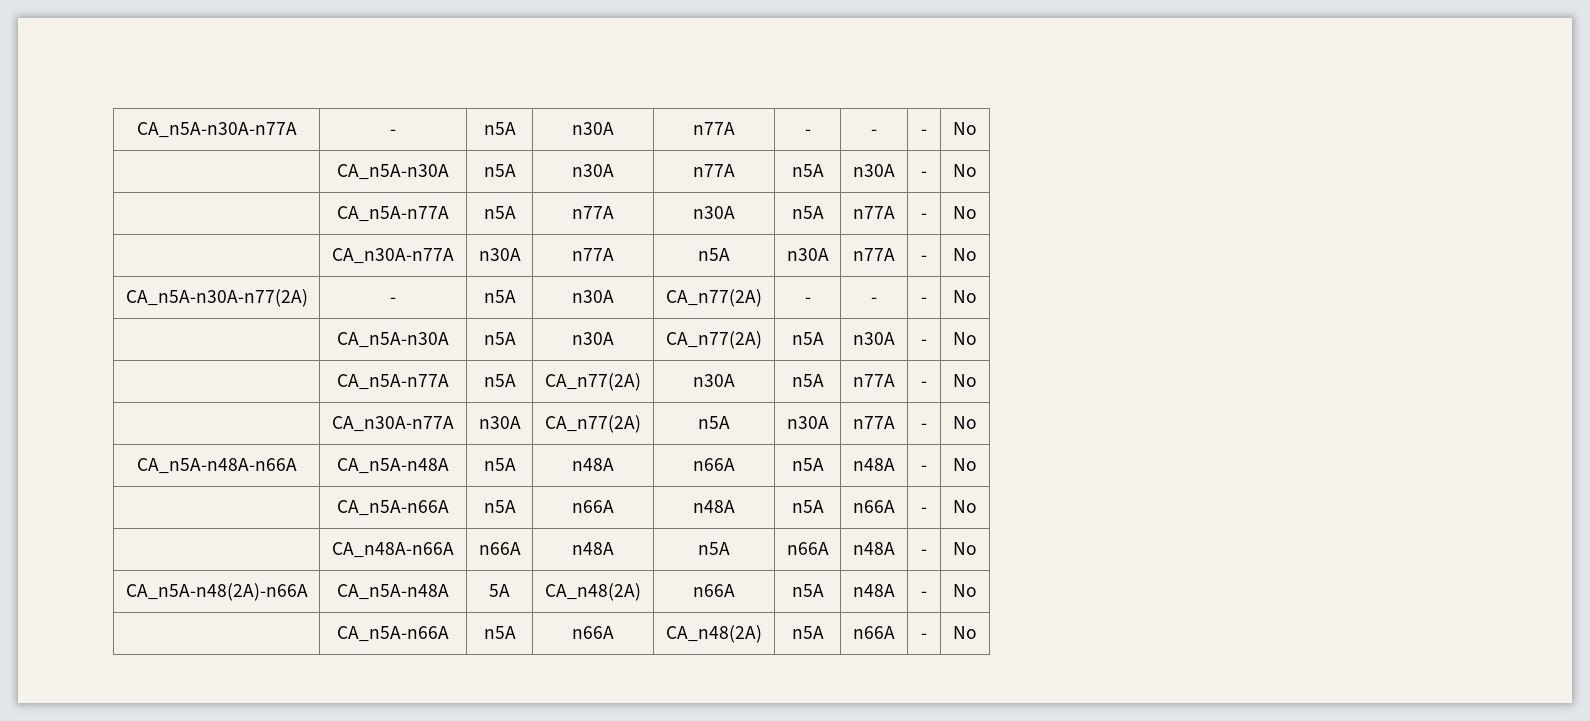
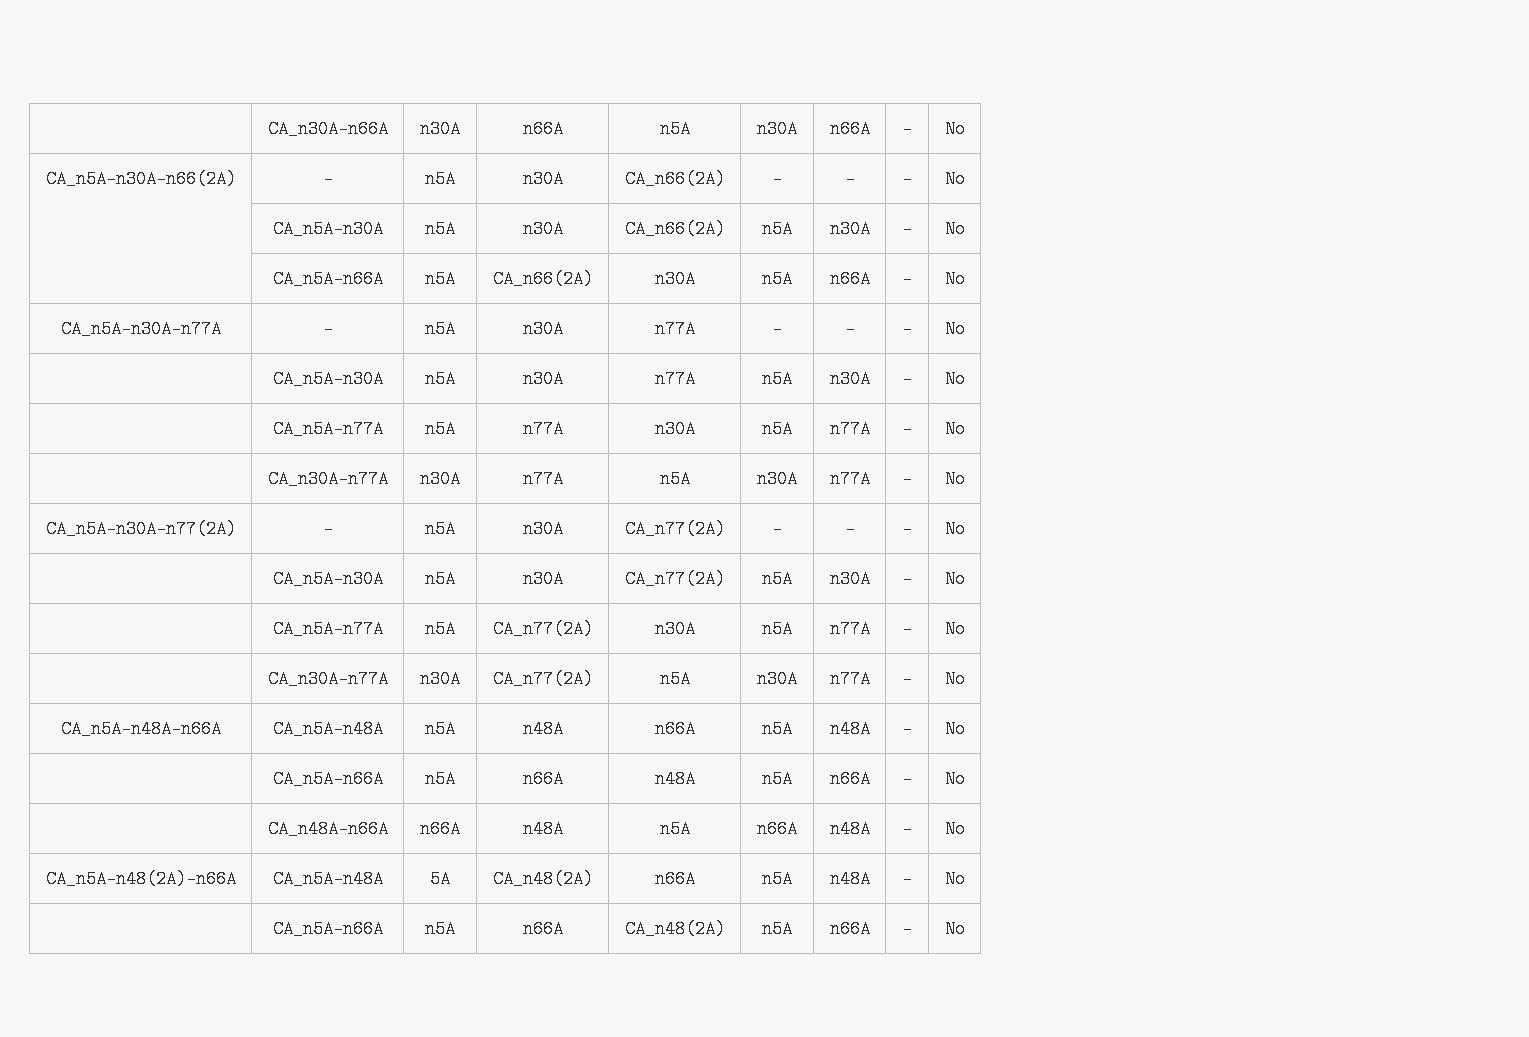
(136, 130) none -> [267,120,388,138] [420,120,460,138] [522,120,563,138] [659,120,690,138] [757,120,797,138] [829,120,870,138] [902,120,912,138] [944,120,965,138] [45,170,236,188] [322,170,333,188] [425,170,455,188] [522,170,563,188] [624,170,725,188] [772,170,782,188] [844,170,855,188] [902,170,912,188] [944,170,965,188] [272,220,383,238] [425,220,455,238] [522,220,563,238] [624,220,725,238] [762,220,792,238] [829,220,870,238] [902,220,912,238] [944,220,965,238] [272,270,383,288] [425,270,455,288] [492,270,593,288] [654,270,695,288] [762,270,792,288] [829,270,870,288] [902,270,912,288] [944,270,965,288] | CA_n30A-n66A | n30A | n66A | n5A | n30A | n66A | - | No // CA_n5A-n30A-n66(2A) | - | n5A | n30A | CA_n66(2A) | - | - | - | No // | CA_n5A-n30A | n5A | n30A | CA_n66(2A) | n5A | n30A | - | No // | CA_n5A-n66A | n5A | CA_n66(2A) | n30A | n5A | n66A | - | No //

